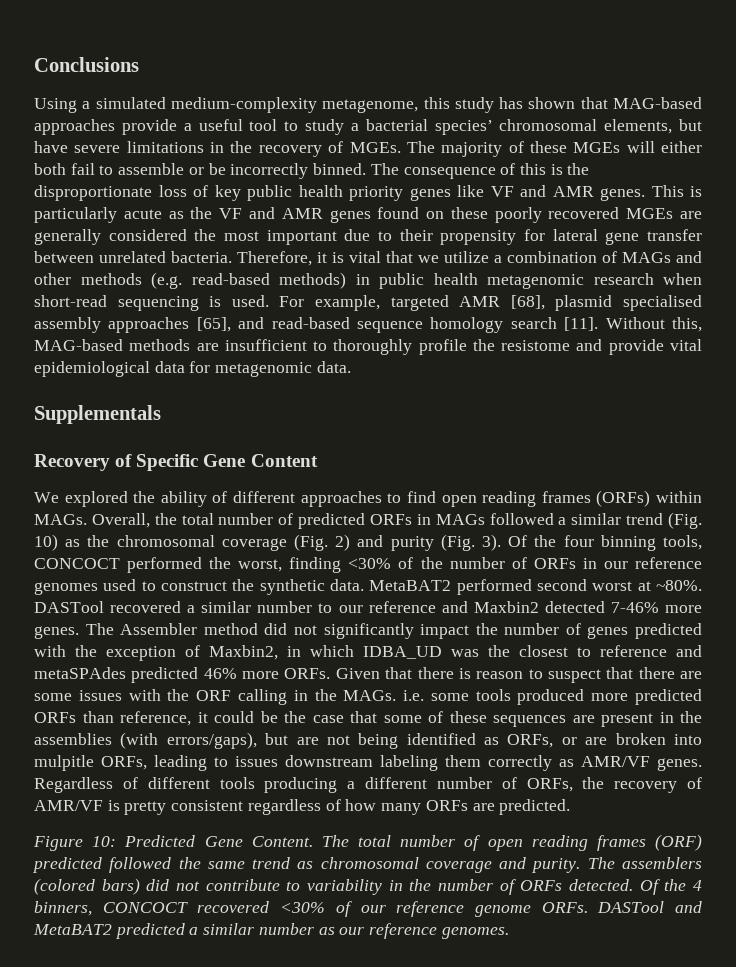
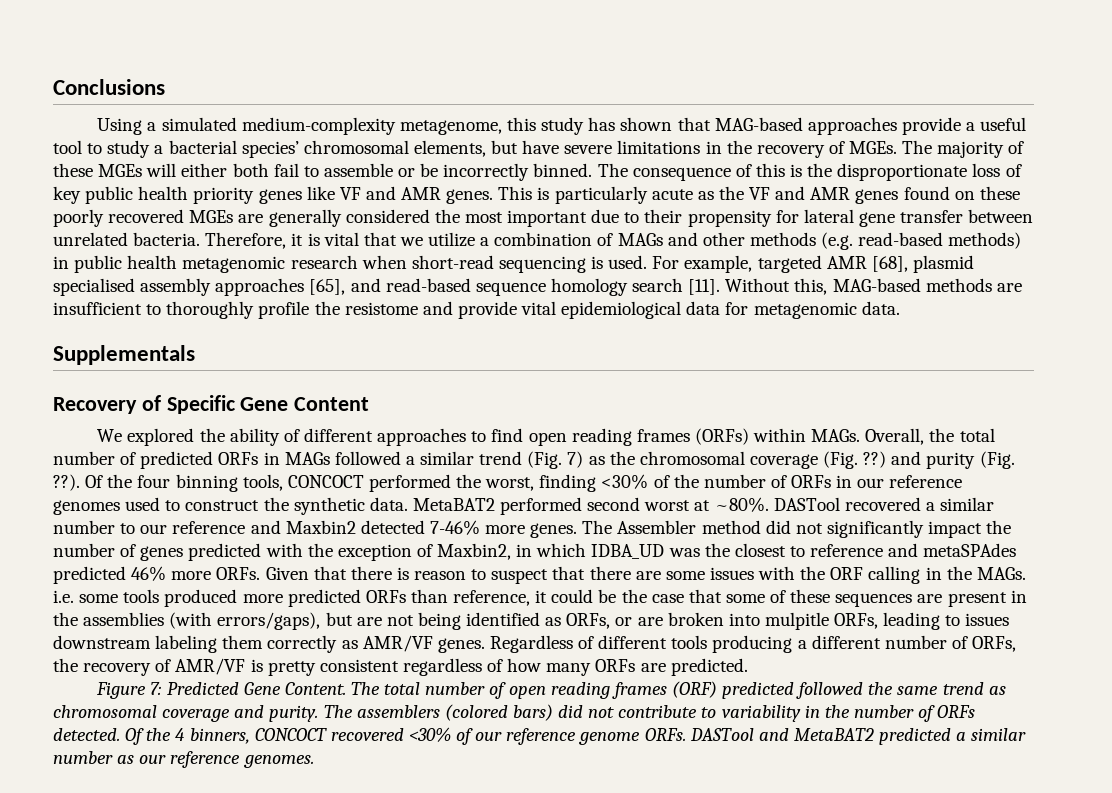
[34,534,58,551] 10) -> [567,451,584,468] 7)
[335,534,351,551] 2) -> [863,451,887,468] ??)
[481,534,501,551] 3). -> [53,474,80,491] ??).
[92,836,117,847] 10: -> [150,682,162,695] 7:

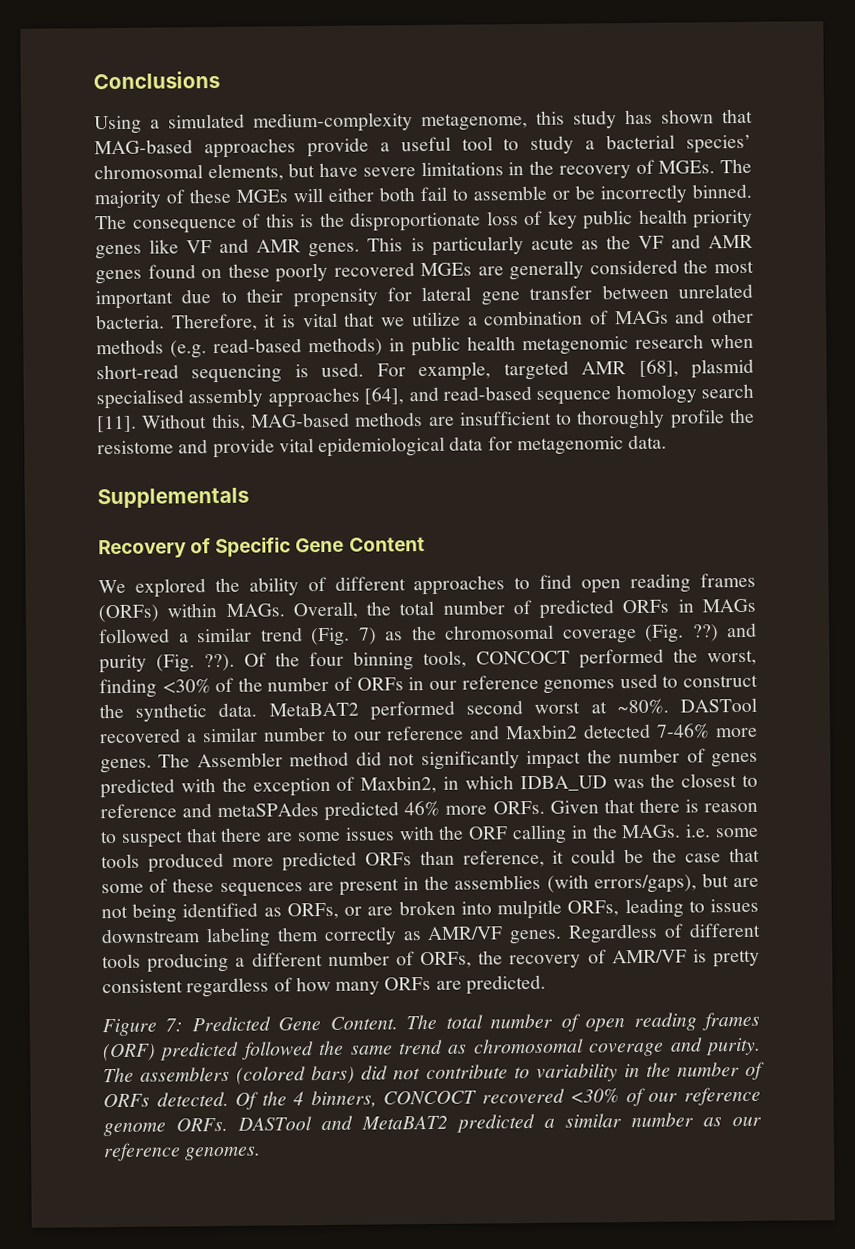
[309,279,346,295] [65], -> [364,387,405,405] [64],

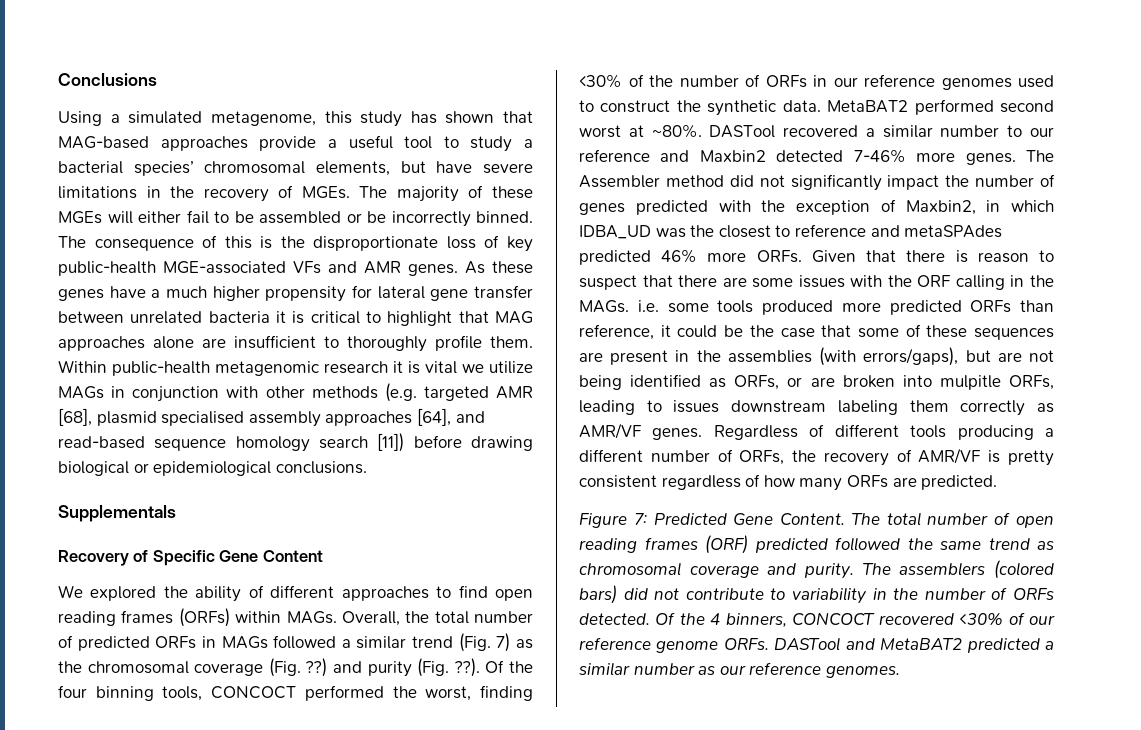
[253,112,413,133] medium-complexity -> (203, 117) none
[379,187,415,202] both -> (181, 217) none
[473,185,547,201] assemble -> [234,211,341,224] be assembled
[583,209,753,230] [95,234,753,260] [95,259,754,285] [95,288,284,310] public health priority genes like VF and AMR genes. This is particularly acute as the VF and AMR genes found on these poorly recovered MGEs are generally considered the most important due to their -> [58,261,533,276] [58,286,260,301] public-health MGE-associated VFs and AMR genes. As these genes have a much higher
[96,313,258,332] bacteria. Therefore, -> [208,311,533,326] [58,335,533,352] [58,360,388,376] bacteria it is critical to highlight that MAG approaches alone are insufficient to thoroughly profile them. Within public-health metagenomic research
[344,312,376,327] that -> (457, 367) none
[467,308,754,326] [96,333,754,359] [96,361,492,384] a combination of MAGs and other methods (e.g. read-based methods) in public health metagenomic research when short-read sequencing is used. For example, -> [58,383,417,402] MAGs in conjunction with other methods (e.g.
[96,408,755,433] [97,434,668,459] [11]. Without this, MAG-based methods are insufficient to thoroughly profile the resistome and provide vital epidemiological data for metagenomic data. -> [377,433,533,452] [58,461,367,476] [11]) before drawing biological or epidemiological conclusions.

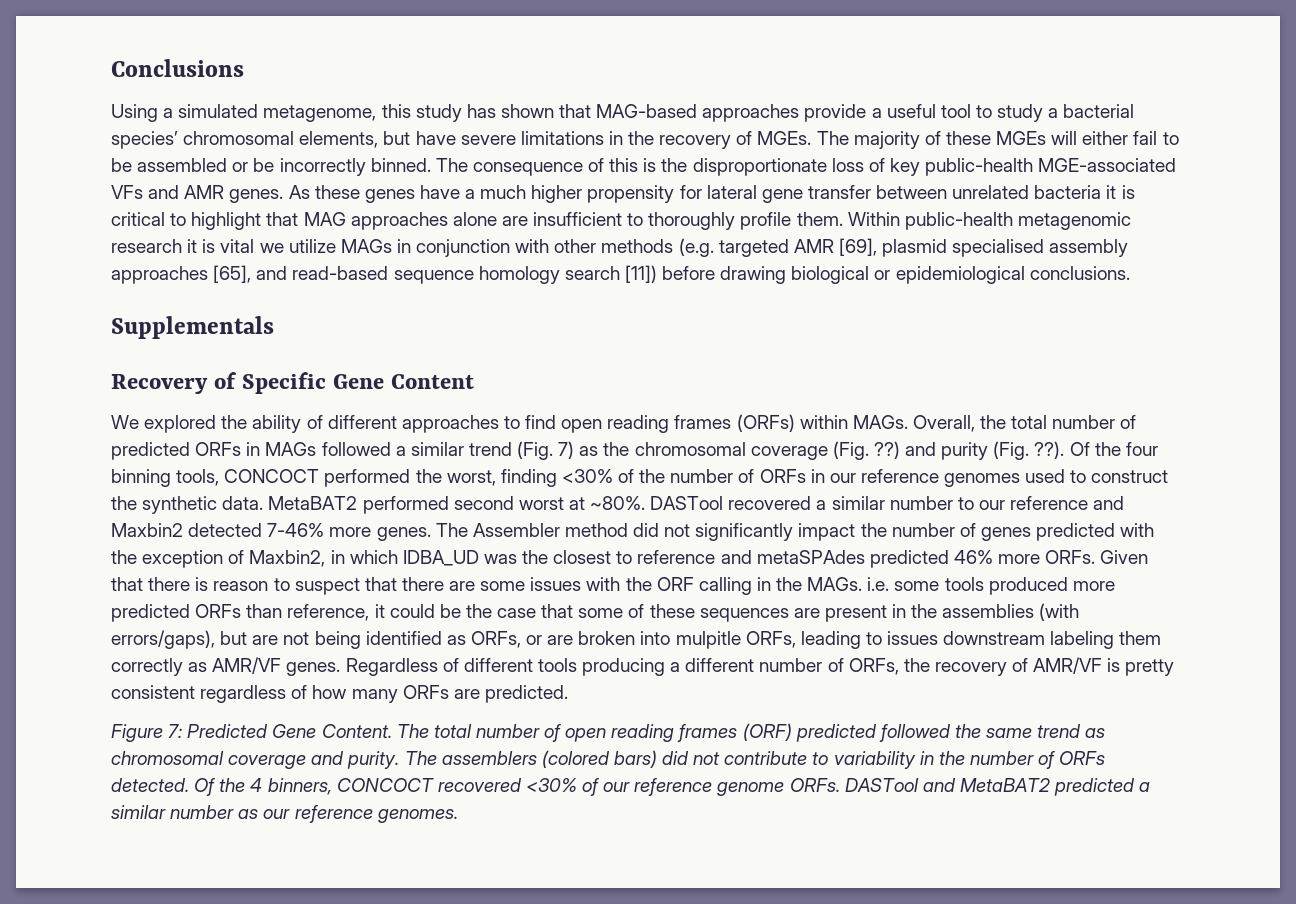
[58,408,92,426] [68], -> [838,238,877,256] [69],
[416,408,451,426] [64], -> [213,265,252,283] [65],

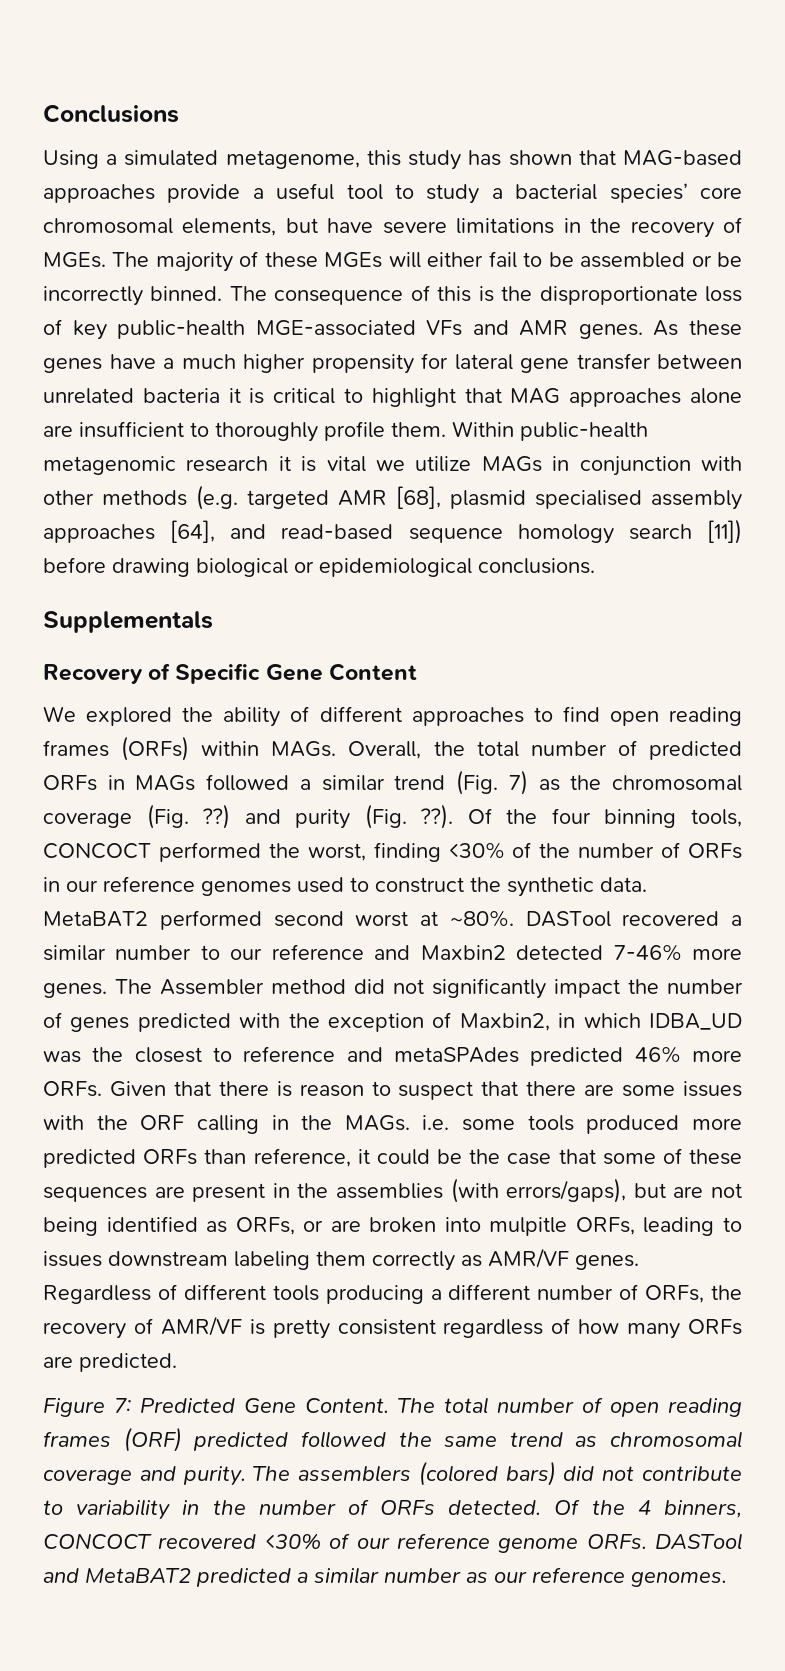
(178, 140) none -> [699,187,742,199] core
[838,238,877,256] [69], -> [396,486,441,509] [68],
[213,265,252,283] [65], -> [170,520,216,543] [64],

